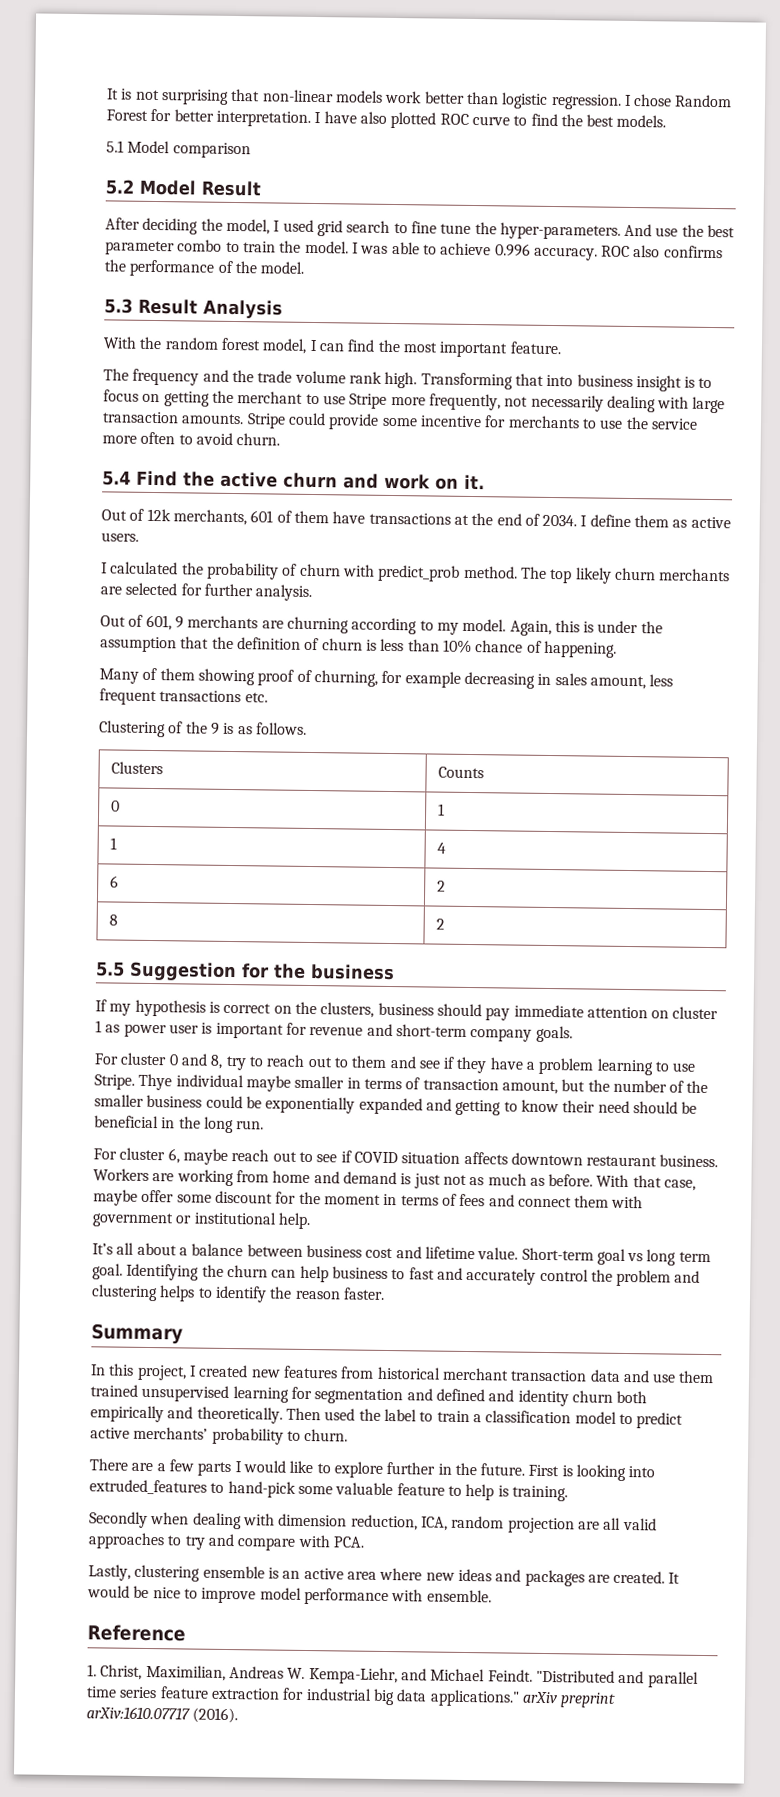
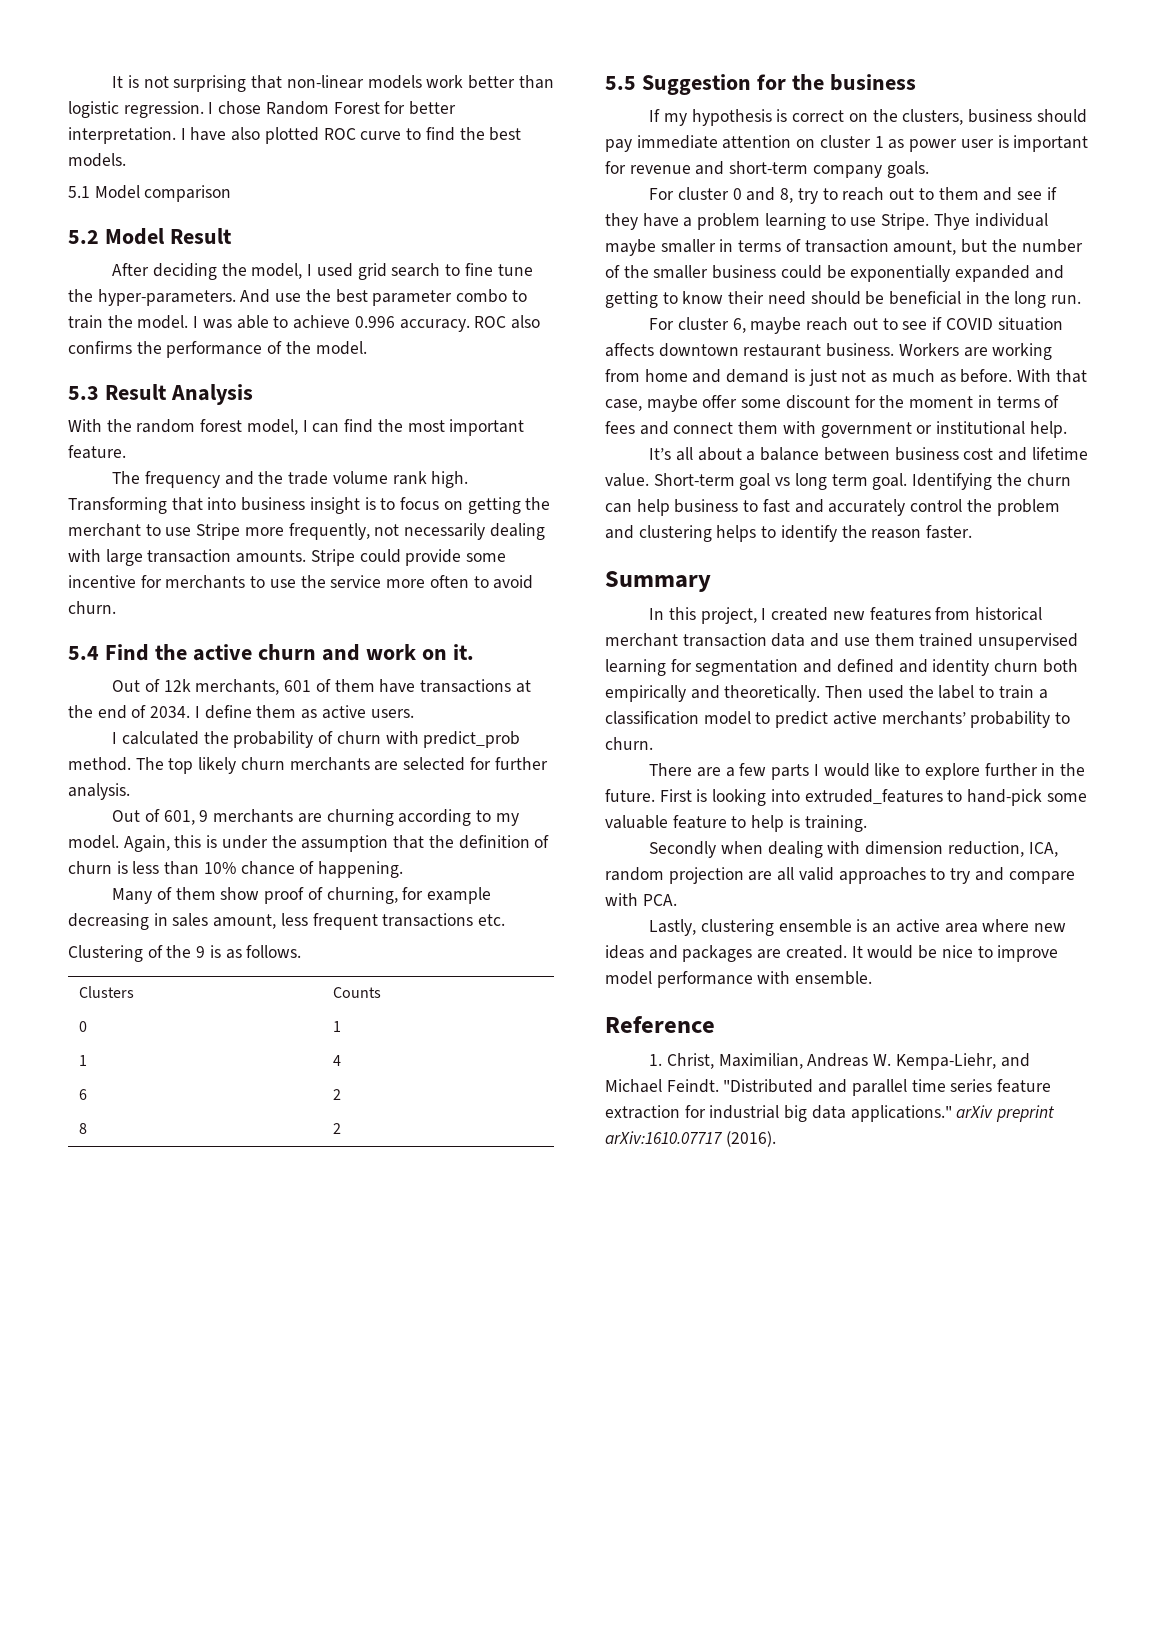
[197,668,255,686] showing -> [220,887,260,900] show

